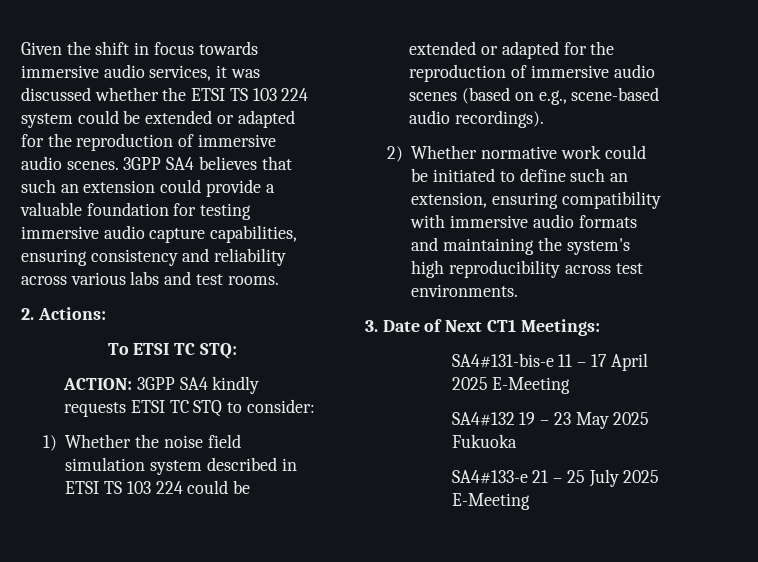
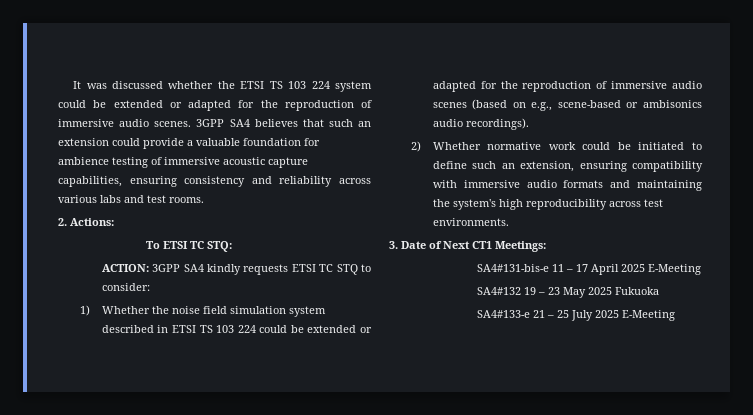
[21,41,258,55] [21,64,228,81] Given the shift in focus towards immersive audio services, it -> [73,81,82,89] It
[200,203,252,220] [21,225,145,239] testing immersive audio -> [58,157,265,168] ambience testing of immersive acoustic
(660, 94) none -> [626,100,702,108] or ambisonics

